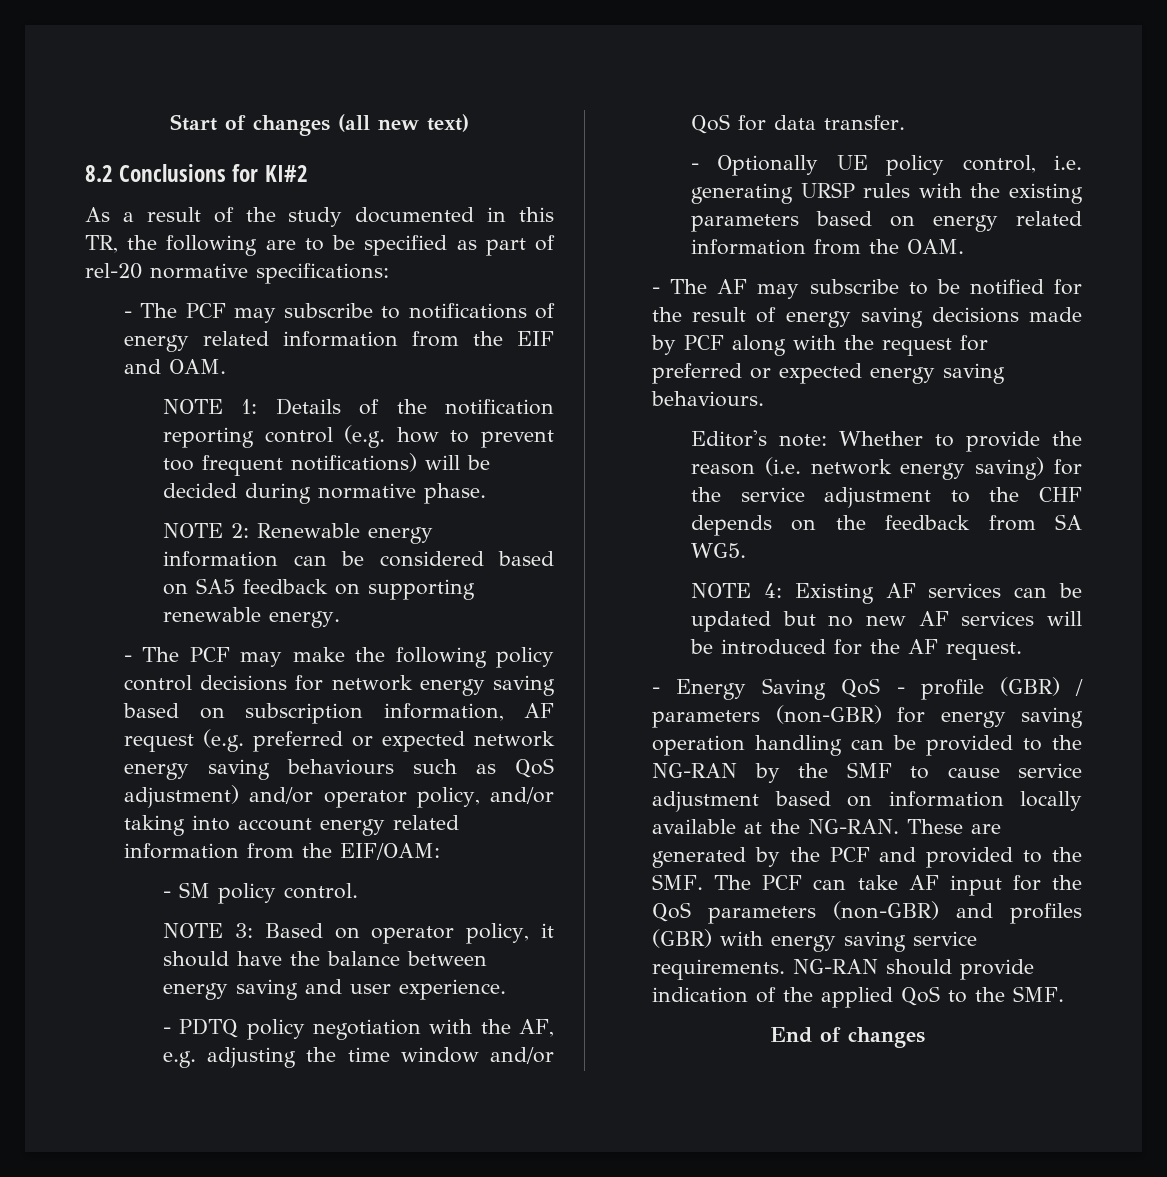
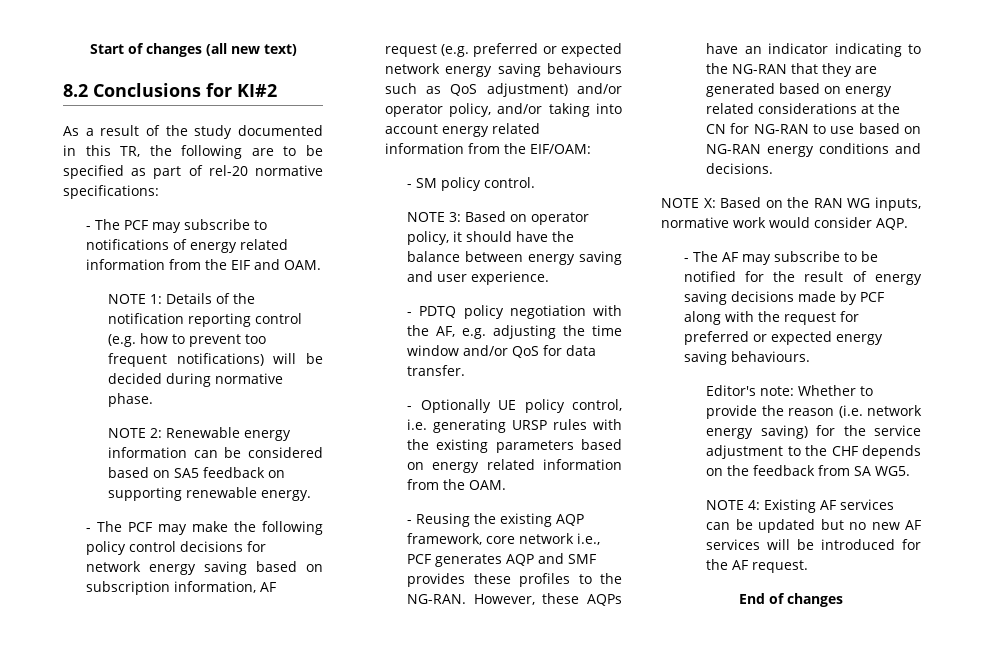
(965, 246) none -> [407,513,585,527] [407,533,601,545] [407,553,597,567] [407,573,622,587] [407,593,622,606] [706,43,921,57] [706,63,878,77] [706,83,893,97] [706,103,901,114] [706,123,921,134] [706,143,921,157] [706,163,774,174] [661,197,921,211] [661,217,908,230] // - Reusing the existing AQP framework, core network i.e., PCF generates AQP and SMF provides these profiles to the NG-RAN. However, these AQPs have an indicator indicating to the NG-RAN that they are generated based on energy related considerations at the CN for NG-RAN to use based on NG-RAN energy conditions and decisions. // NOTE X: Based on the RAN WG inputs, normative work would consider AQP.
[652,677,1083,700] [652,705,1083,728] [652,735,1082,756] [652,762,1082,783] [652,791,1082,812] [652,819,1002,834] [652,847,1082,868] [652,874,1082,896] [652,901,1082,924] [652,929,978,952] [652,959,1035,980] [652,986,1065,1008] // - Energy Saving QoS - profile (GBR) / parameters (non-GBR) for energy saving operation handling can be provided to the NG-RAN by the SMF to cause service adjustment based on information locally available at the NG-RAN. These are generated by the PCF and provided to the SMF. The PCF can take AF input for the QoS parameters (non-GBR) and profiles (GBR) with energy saving service requirements. NG-RAN should provide indication of the applied QoS to the SMF. -> (809, 566) none

